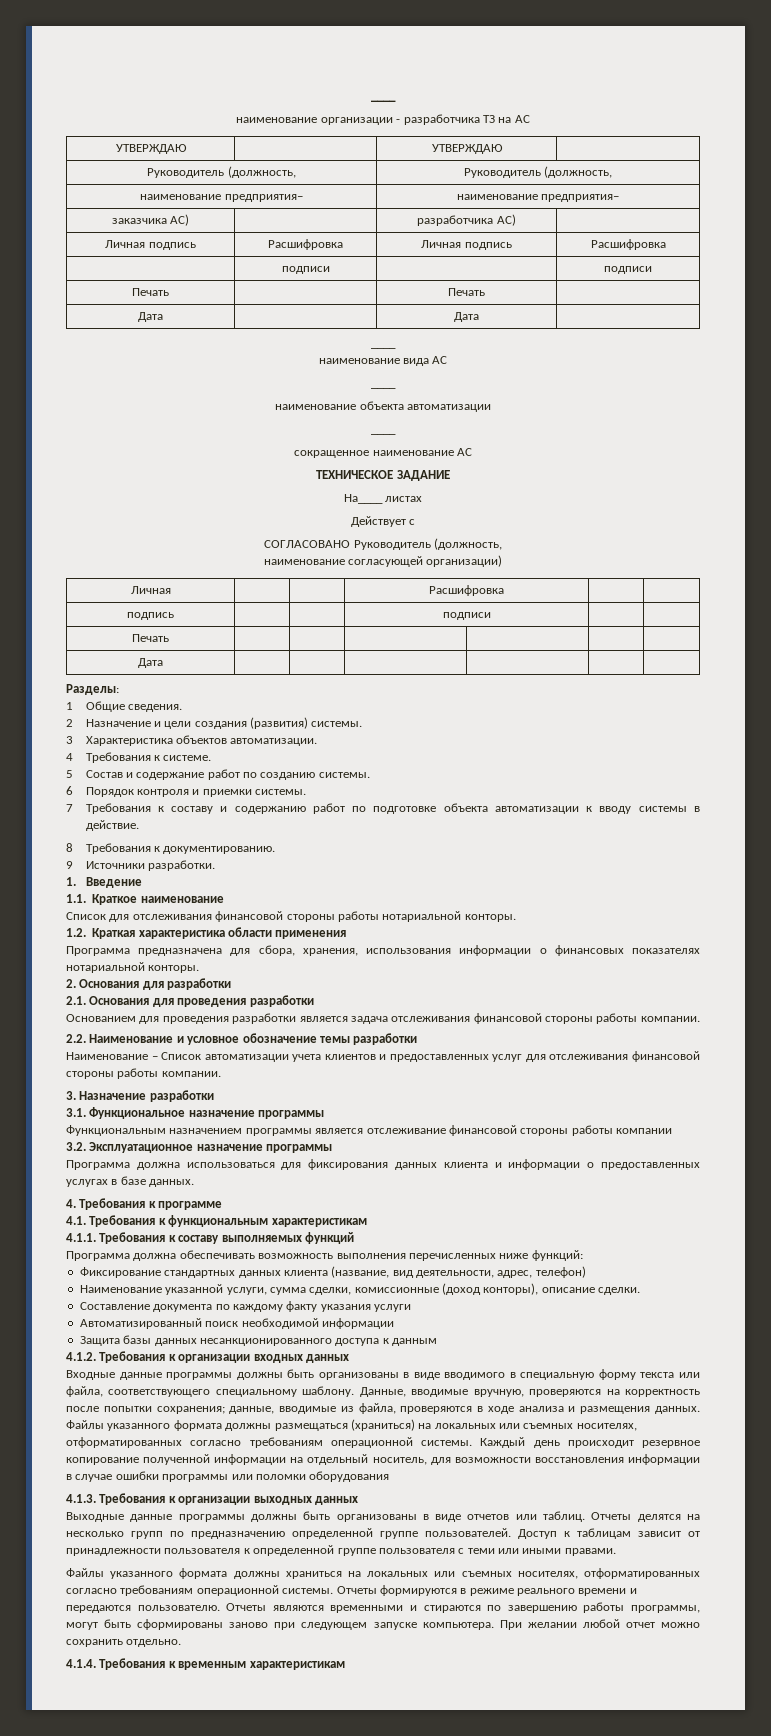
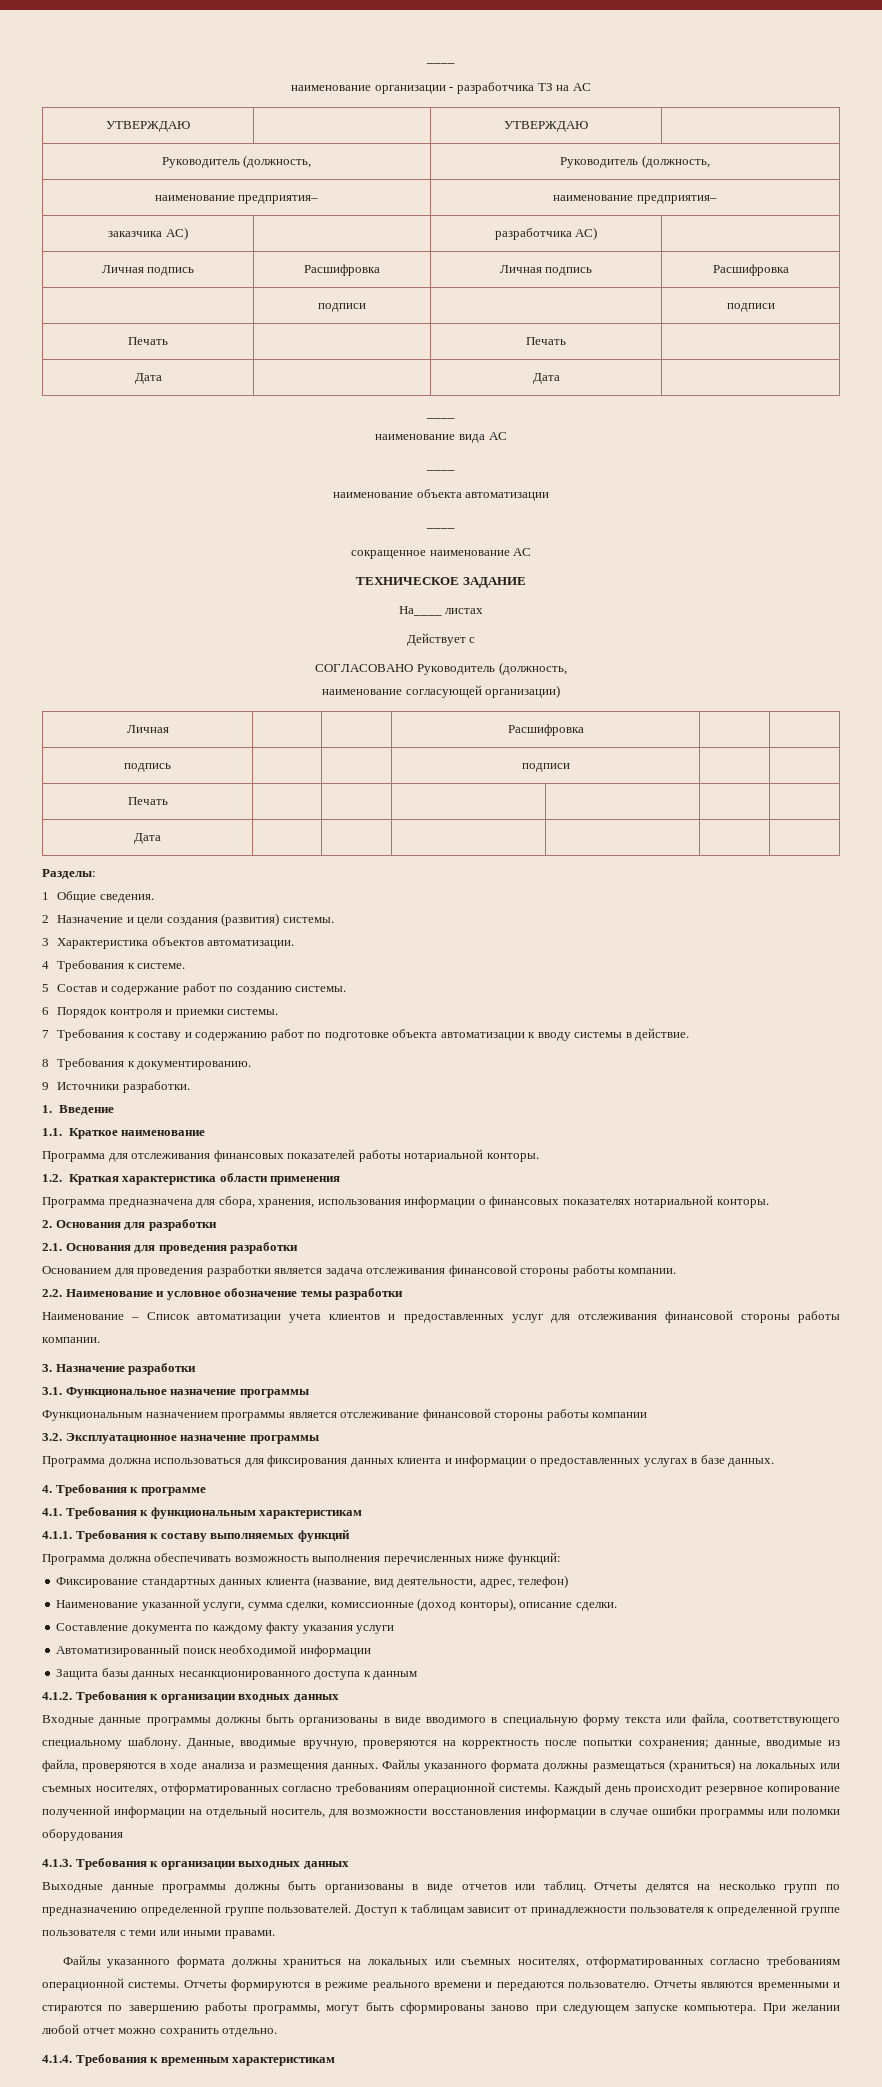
[66,911,335,922] Список для отслеживания финансовой стороны -> [42,1149,356,1162] Программа для отслеживания финансовых показателей

